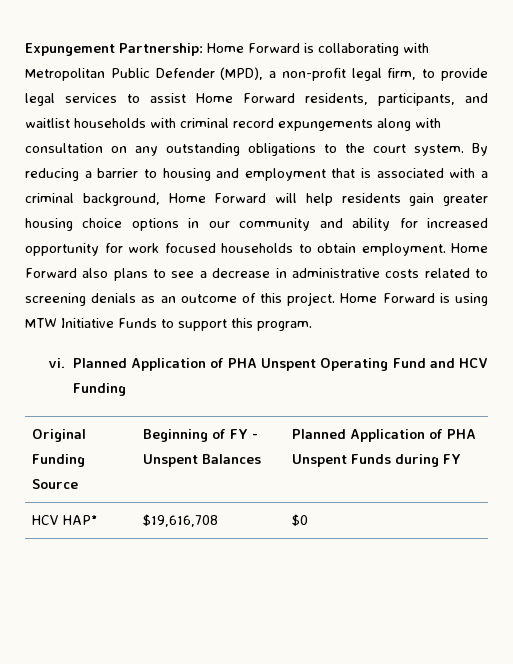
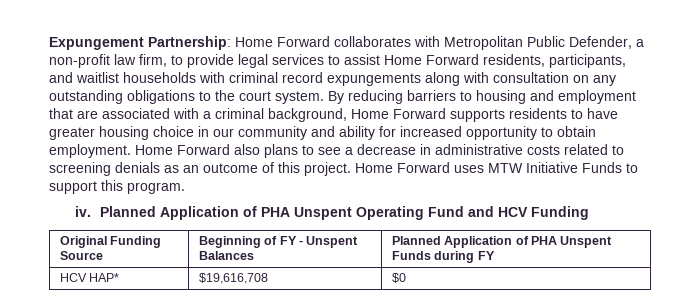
[304,43,399,56] is collaborating -> [334,36,411,47] collaborates
[155,67,264,80] Defender (MPD), -> [569,36,632,49] Defender,
[351,68,382,81] legal -> [114,54,136,65] law
[84,168,139,178] a barrier -> [407,90,456,101] barriers
[361,168,372,178] is -> [77,110,98,119] are
[275,193,435,206] will help residents gain -> [450,108,618,122] supports residents to have
[131,218,179,231] options -> (194, 131) none
[104,243,293,253] for work focused households -> (537, 133) none
[439,293,489,306] is using -> [454,165,484,173] uses
[48,358,66,368] vi. -> [74,206,91,217] iv.

